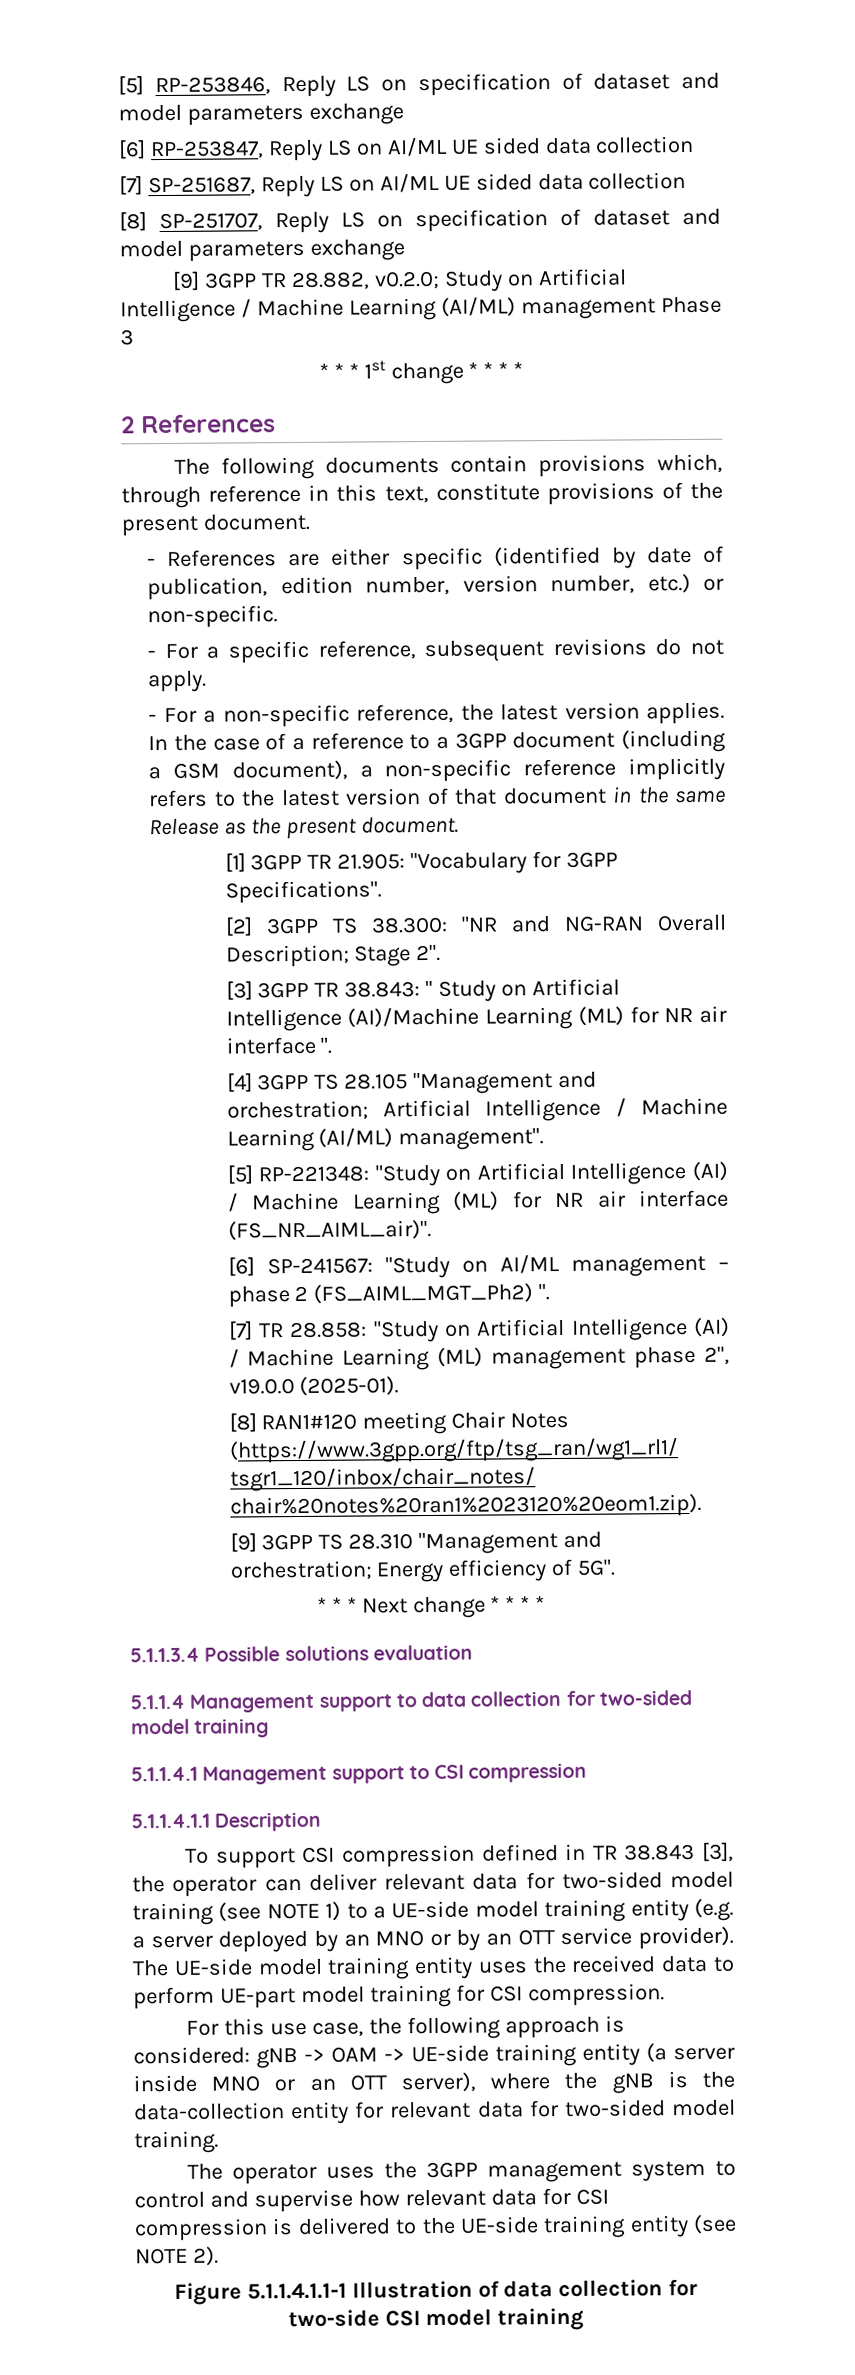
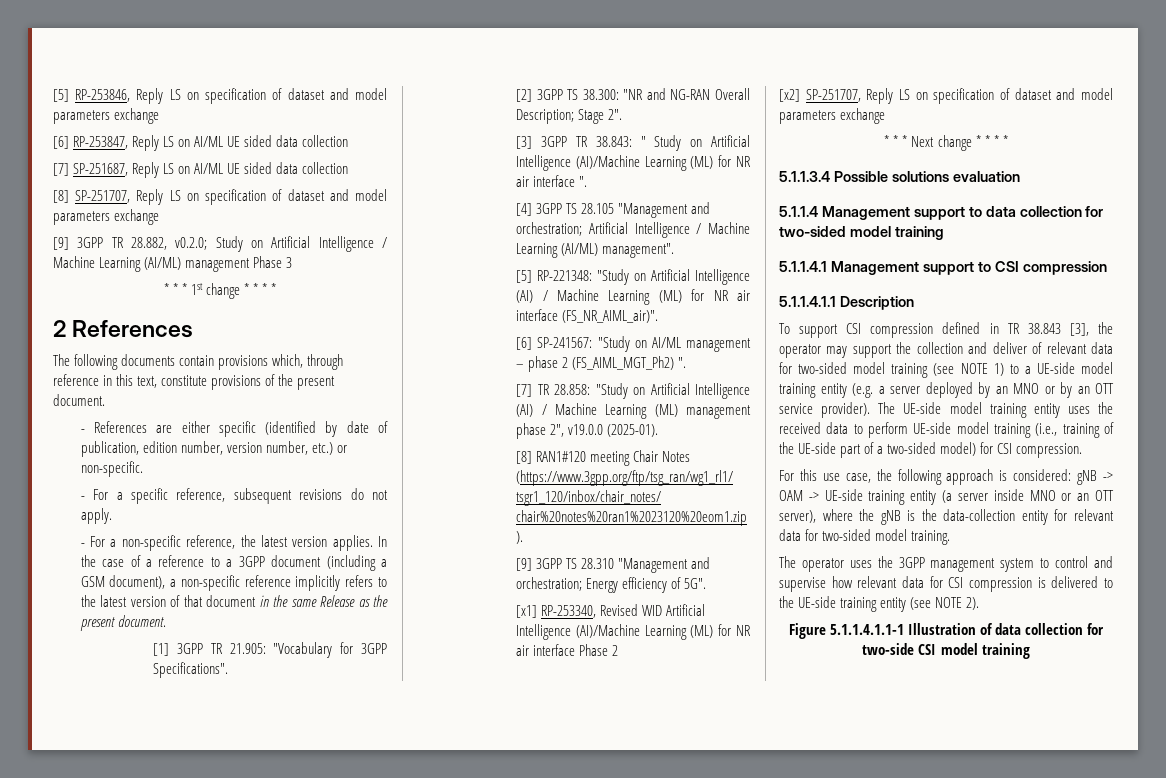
(616, 1567) none -> [516,604,706,618] [516,624,751,640] [516,644,619,656] [779,88,1113,104] [779,108,886,124] // [x1] RP-253340, Revised WID Artificial Intelligence (AI)/Machine Learning (ML) for NR air interface Phase 2 // [x2] SP-251707, Reply LS on specification of dataset and model parameters exchange
[264,1873,377,1892] can deliver -> [826,342,1043,358] may support the collection and deliver of
[219,1984,452,2009] UE-part model training -> [913,422,1114,438] [779,442,977,458] UE-side model training (i.e., training of the UE-side part of a two-sided model)

